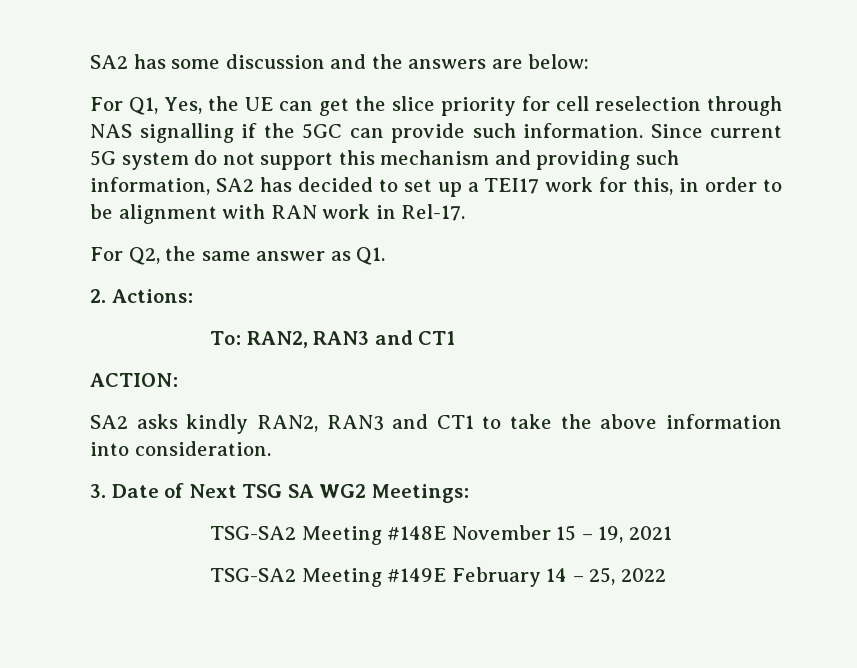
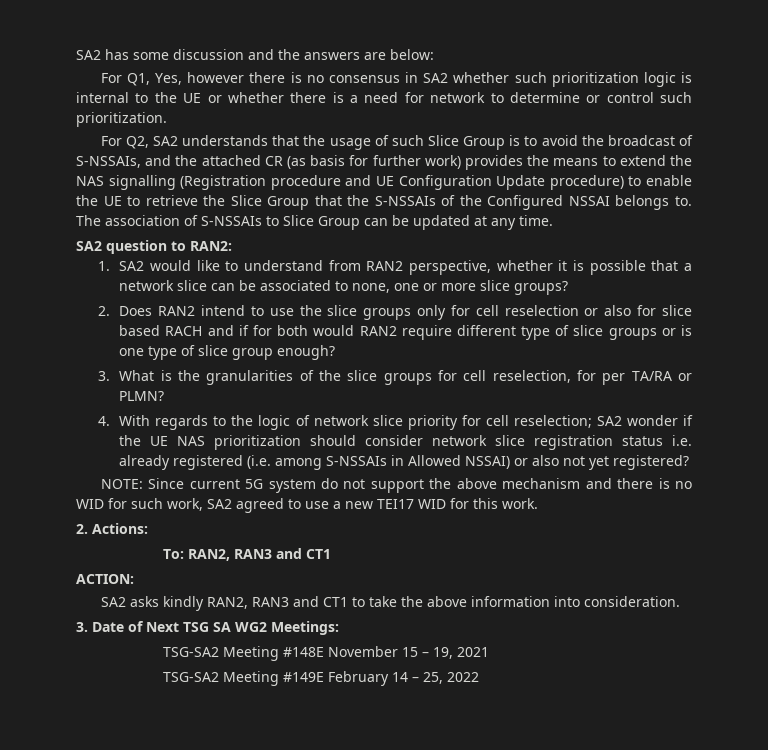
[207,96,782,116] [90,123,643,143] the UE can get the slice priority for cell reselection through NAS signalling if the 5GC can provide such information. -> [187,72,692,87] [76,92,692,103] [76,112,167,127] [100,135,693,150] [76,155,692,170] [76,175,693,190] [76,195,693,210] [76,215,553,230] [76,240,232,254] [97,260,692,275] [119,280,569,295] [97,305,693,320] [119,325,693,340] [119,345,336,360] [97,370,692,385] [119,391,165,401] [97,415,693,430] [119,435,692,450] [119,455,690,470] [100,479,143,489] however there is no consensus in SA2 whether such prioritization logic is internal to the UE or whether there is a need for network to determine or control such prioritization. // For Q2, SA2 understands that the usage of such Slice Group is to avoid the broadcast of S-NSSAIs, and the attached CR (as basis for further work) provides the means to extend the NAS signalling (Registration procedure and UE Configuration Update procedure) to enable the UE to retrieve the Slice Group that the S-NSSAIs of the Configured NSSAI belongs to. The association of S-NSSAIs to Slice Group can be updated at any time. // SA2 question to RAN2: // 1. SA2 would like to understand from RAN2 perspective, whether it is possible that a network slice can be associated to none, one or more slice groups? // 2. Does RAN2 intend to use the slice groups only for cell reselection or also for slice based RACH and if for both would RAN2 require different type of slice groups or is one type of slice group enough? // 3. What is the granularities of the slice groups for cell reselection, for per TA/RA or PLMN? // 4. With regards to the logic of network slice priority for cell reselection; SA2 wonder if the UE NAS prioritization should consider network slice registration status i.e. already registered (i.e. among S-NSSAIs in Allowed NSSAI) or also not yet registered? // NOTE:
[338,150,679,170] [90,177,783,197] [90,204,466,224] [90,246,386,265] this mechanism and providing such information, SA2 has decided to set up a TEI17 work for this, in order to be alignment with RAN work in Rel-17. // For Q2, the same answer as Q1. -> [429,478,693,489] [76,498,538,513] the above mechanism and there is no WID for such work, SA2 agreed to use a new TEI17 WID for this work.

